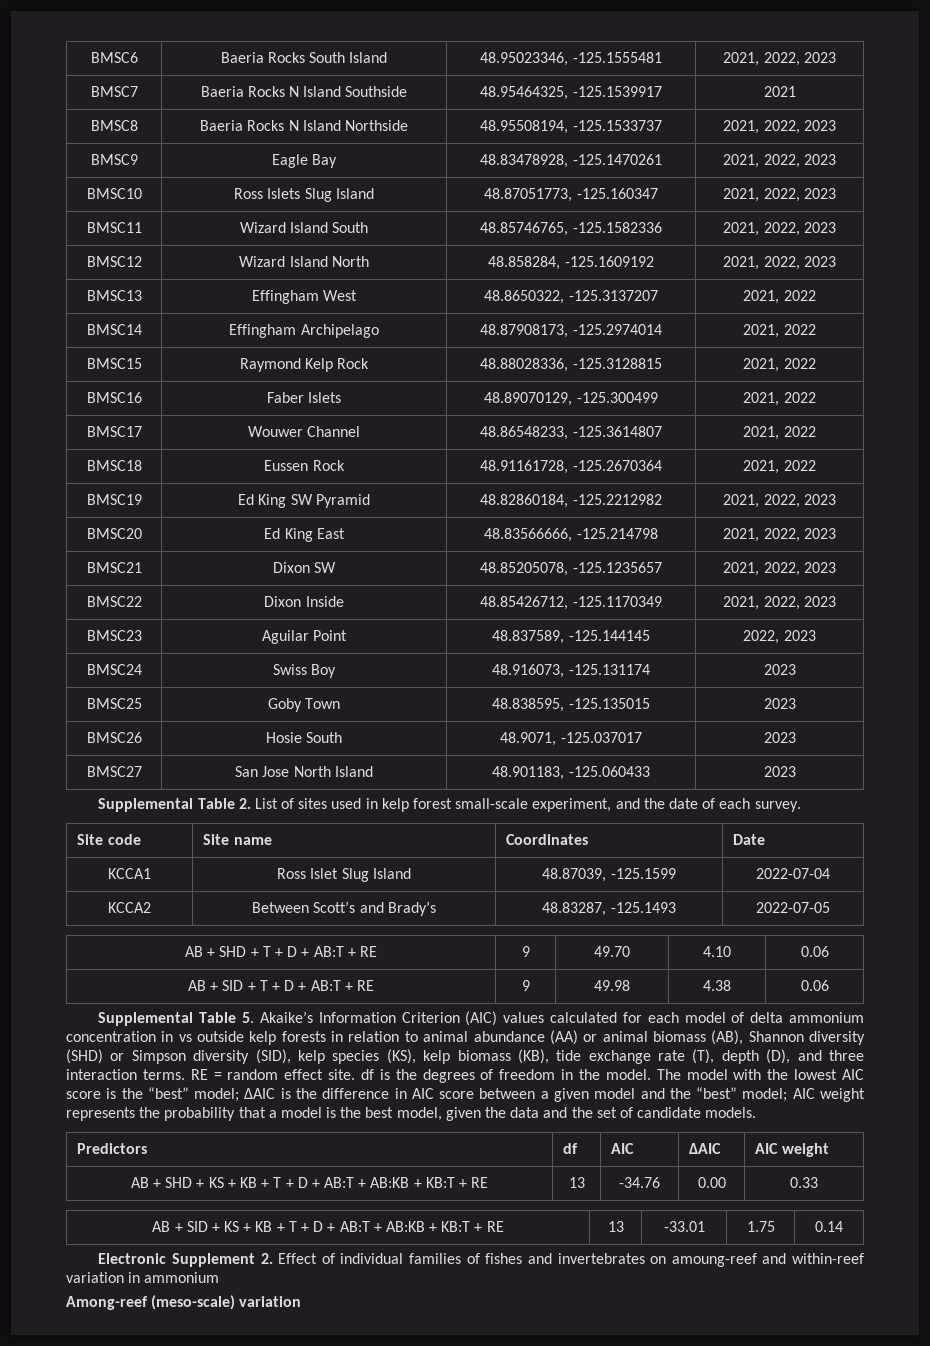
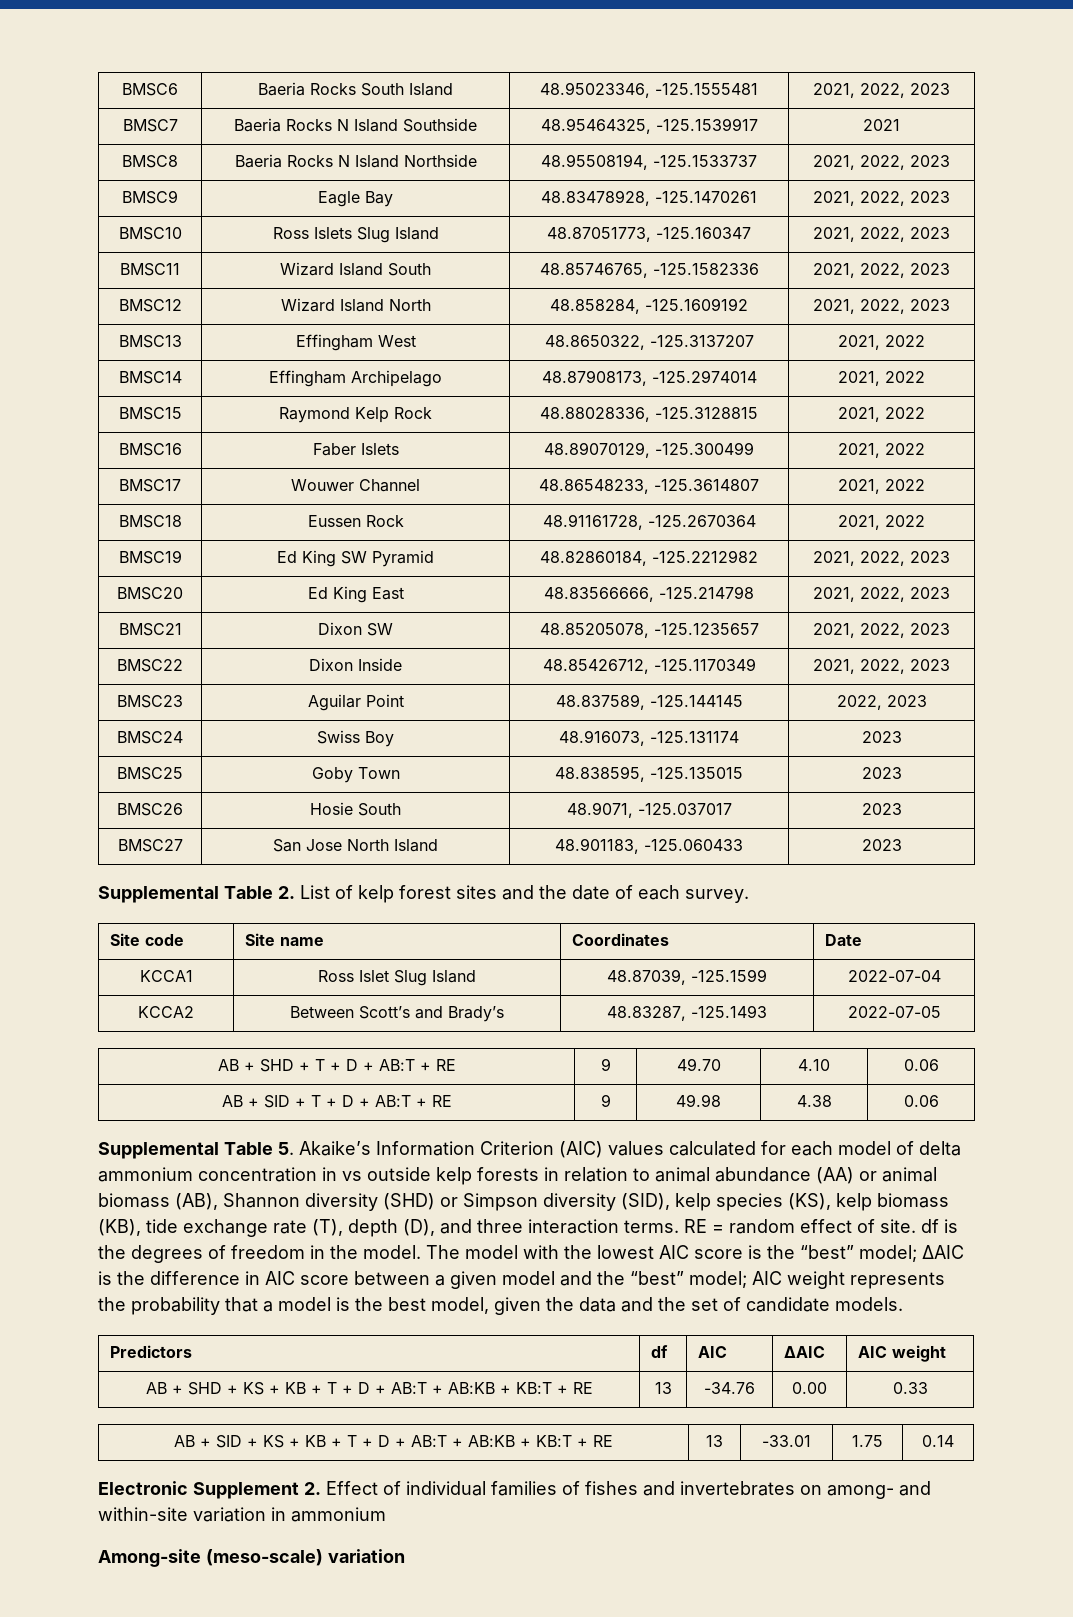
[298,798,612,812] sites used in kelp forest small-scale experiment, -> [358,885,497,903] kelp forest sites
(324, 1074) none -> [857,1219,875,1233] of
[671,1253,864,1267] amoung-reef and within-reef -> [827,1481,931,1499] [98,1507,188,1521] among- and within-site
[66,1296,148,1310] Among-reef -> [98,1549,201,1567] Among-site

